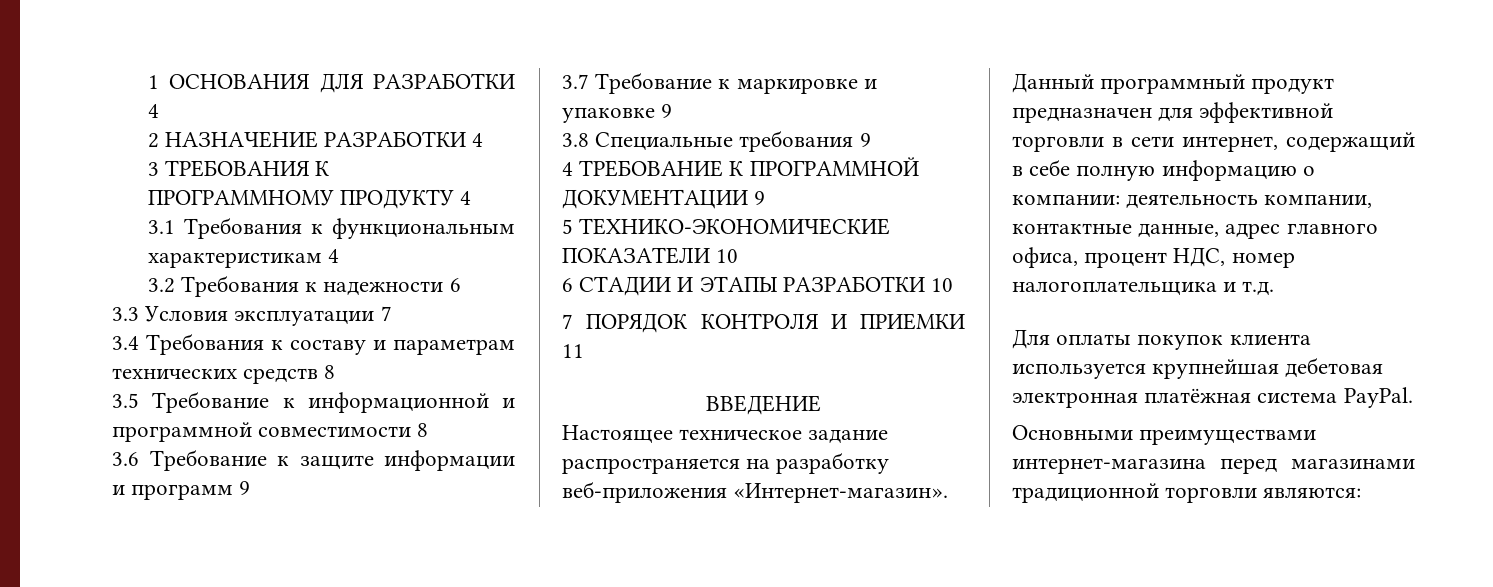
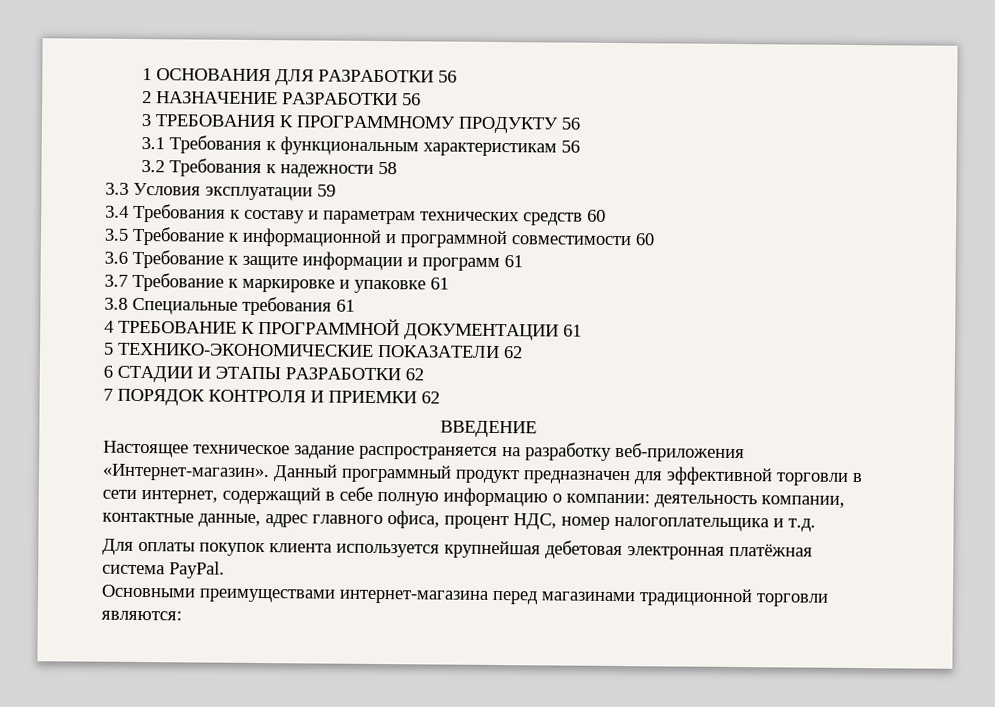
[147,104,159,118] 4 -> [438,70,458,83] 56
[472,133,484,147] 4 -> [402,93,422,106] 56
[460,191,472,205] 4 -> [561,117,581,130] 56
[327,249,339,263] 4 -> [561,140,581,153] 56
[449,278,461,292] 6 -> [378,161,398,175] 58
[380,306,392,321] 7 -> [317,184,336,197] 59
[324,365,336,379] 8 -> [587,209,606,222] 60
[417,423,429,437] 8 -> [635,233,655,246] 60
[239,481,251,495] 9 -> [504,255,523,268] 61
[661,104,673,118] 9 -> [430,277,449,290] 61
[859,133,871,147] 9 -> [336,299,355,312] 61
[754,191,766,205] 9 -> [563,324,582,337] 61
[716,249,739,263] 10 -> [503,346,523,359] 62
[931,278,954,292] 10 -> [405,368,424,381] 62
[562,344,584,358] 11 -> [421,391,440,404] 62

